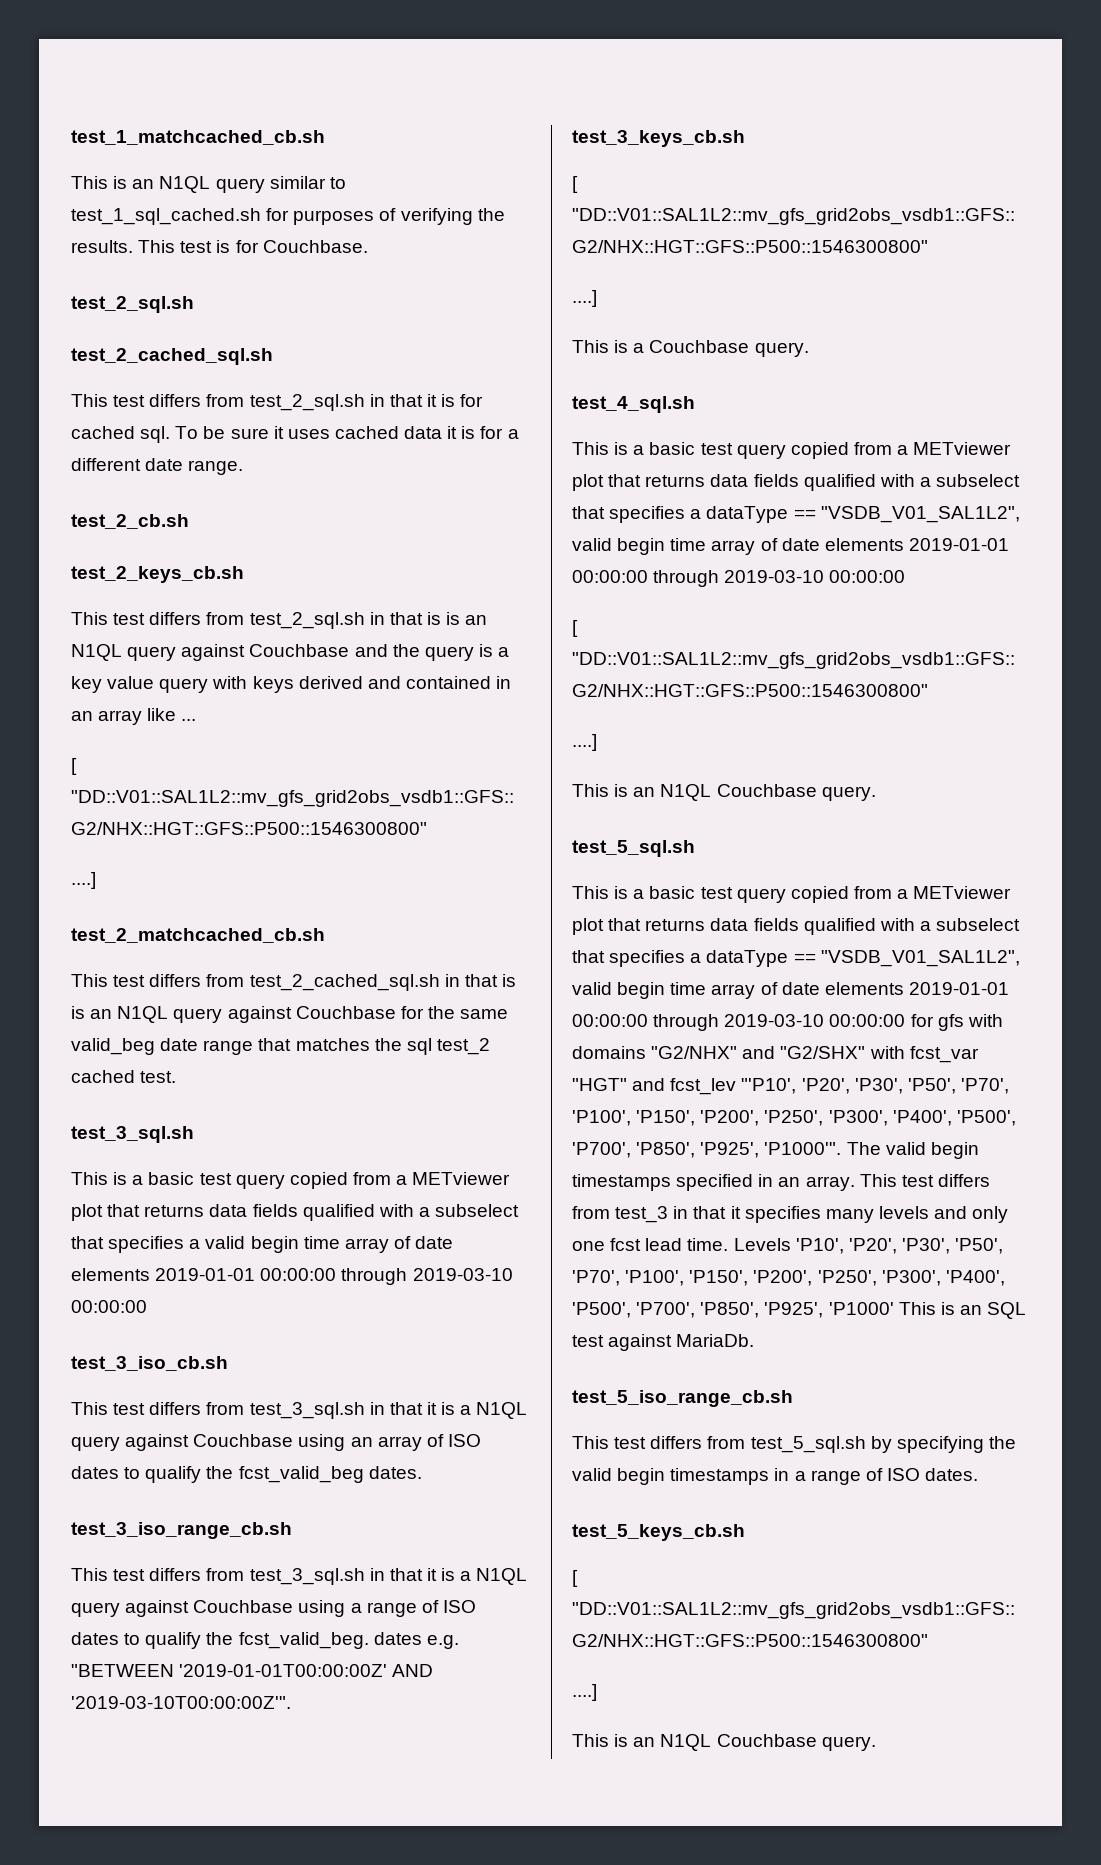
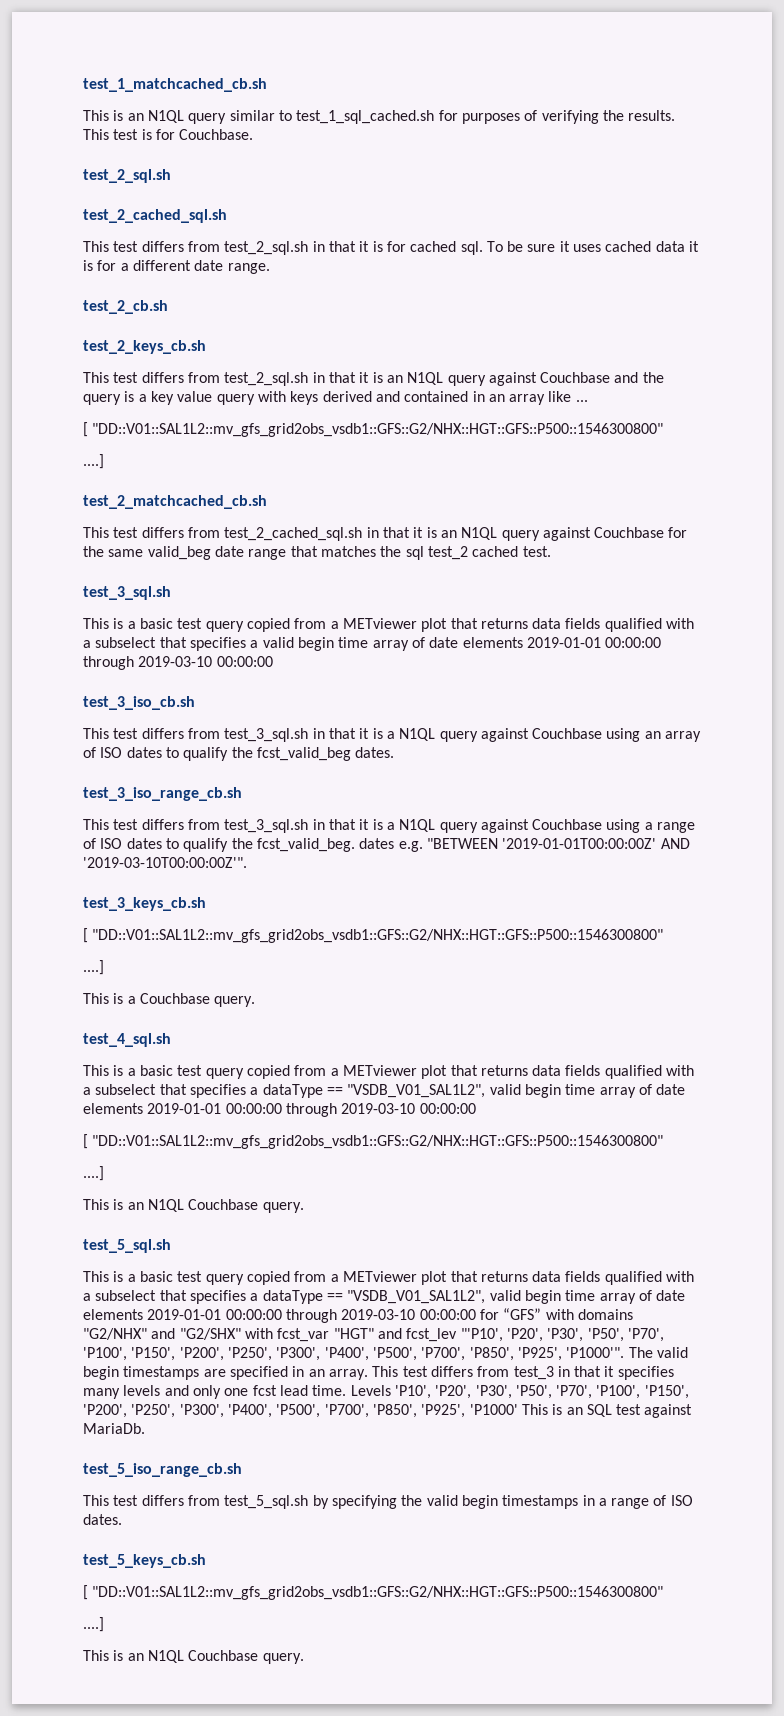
[426,612,441,625] is -> [359,372,370,383] it
[501,974,516,987] is -> [413,527,424,538] it
[937,1014,964,1031] gfs -> [503,1308,542,1320] “GFS”
(671, 1182) none -> [203,1369,226,1377] are

